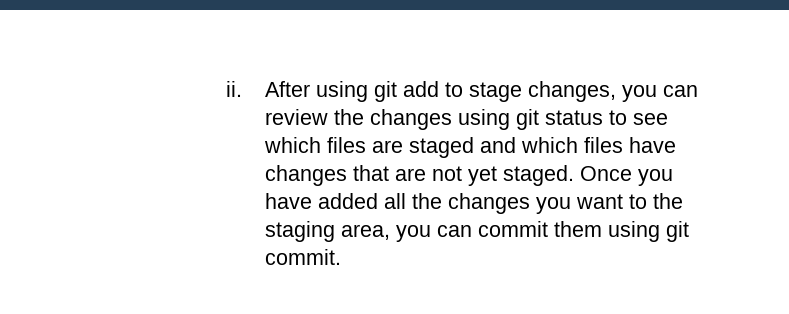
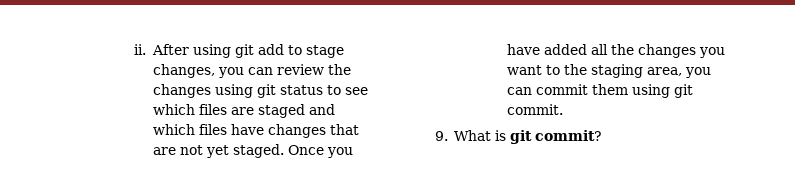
(341, 257) none -> [434,130,603,144] // 9. What is git commit?

